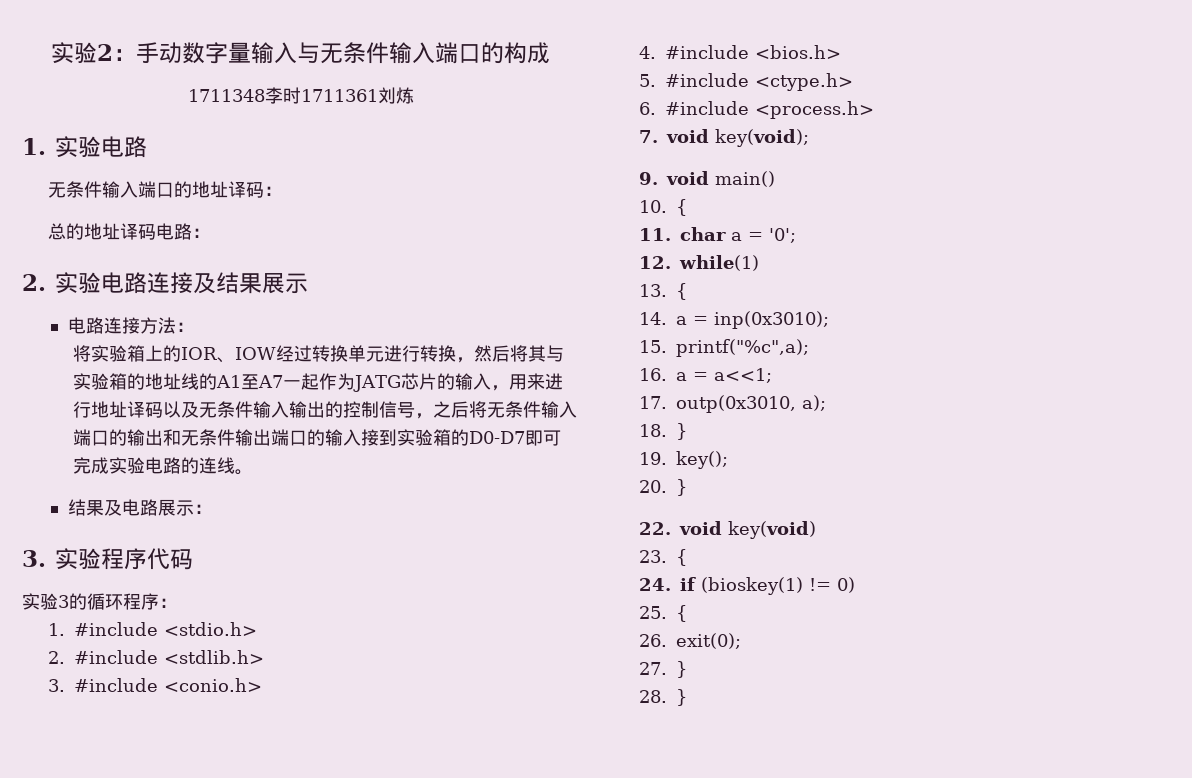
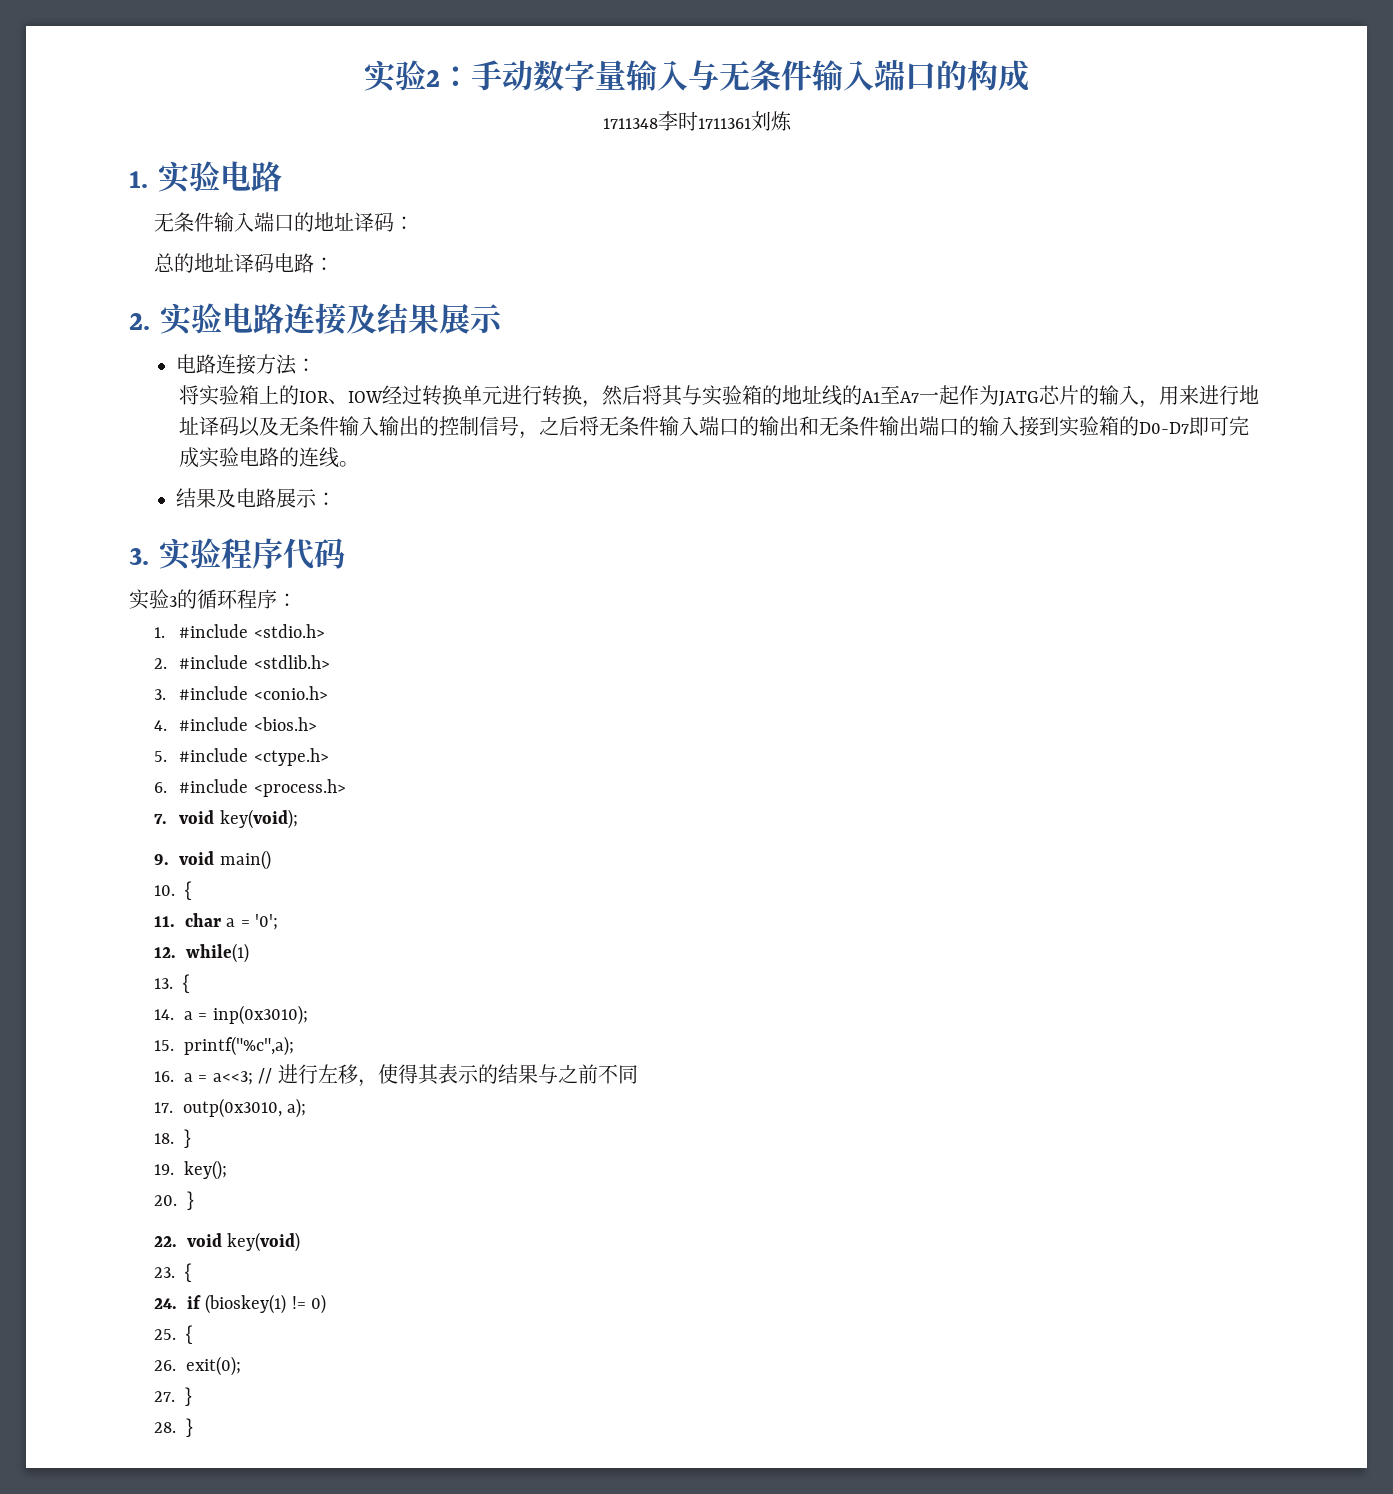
[713,368,772,383] a<<1; -> [212,1064,638,1087] a<<3; // 进行左移，使得其表示的结果与之前不同

